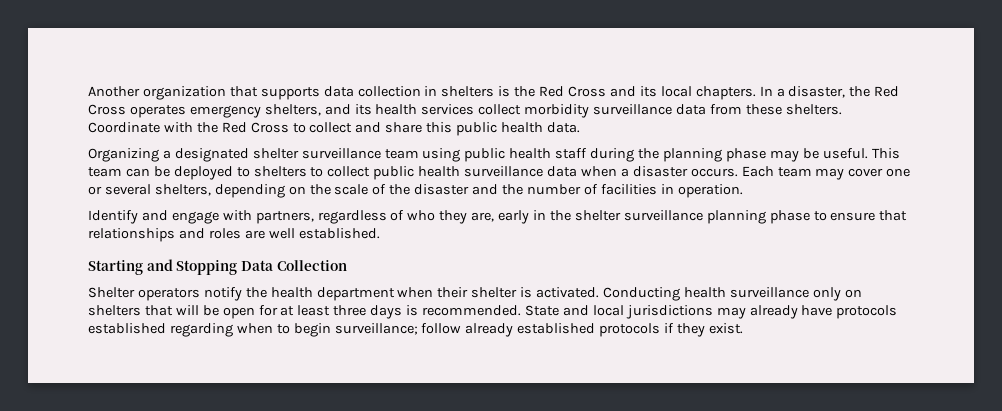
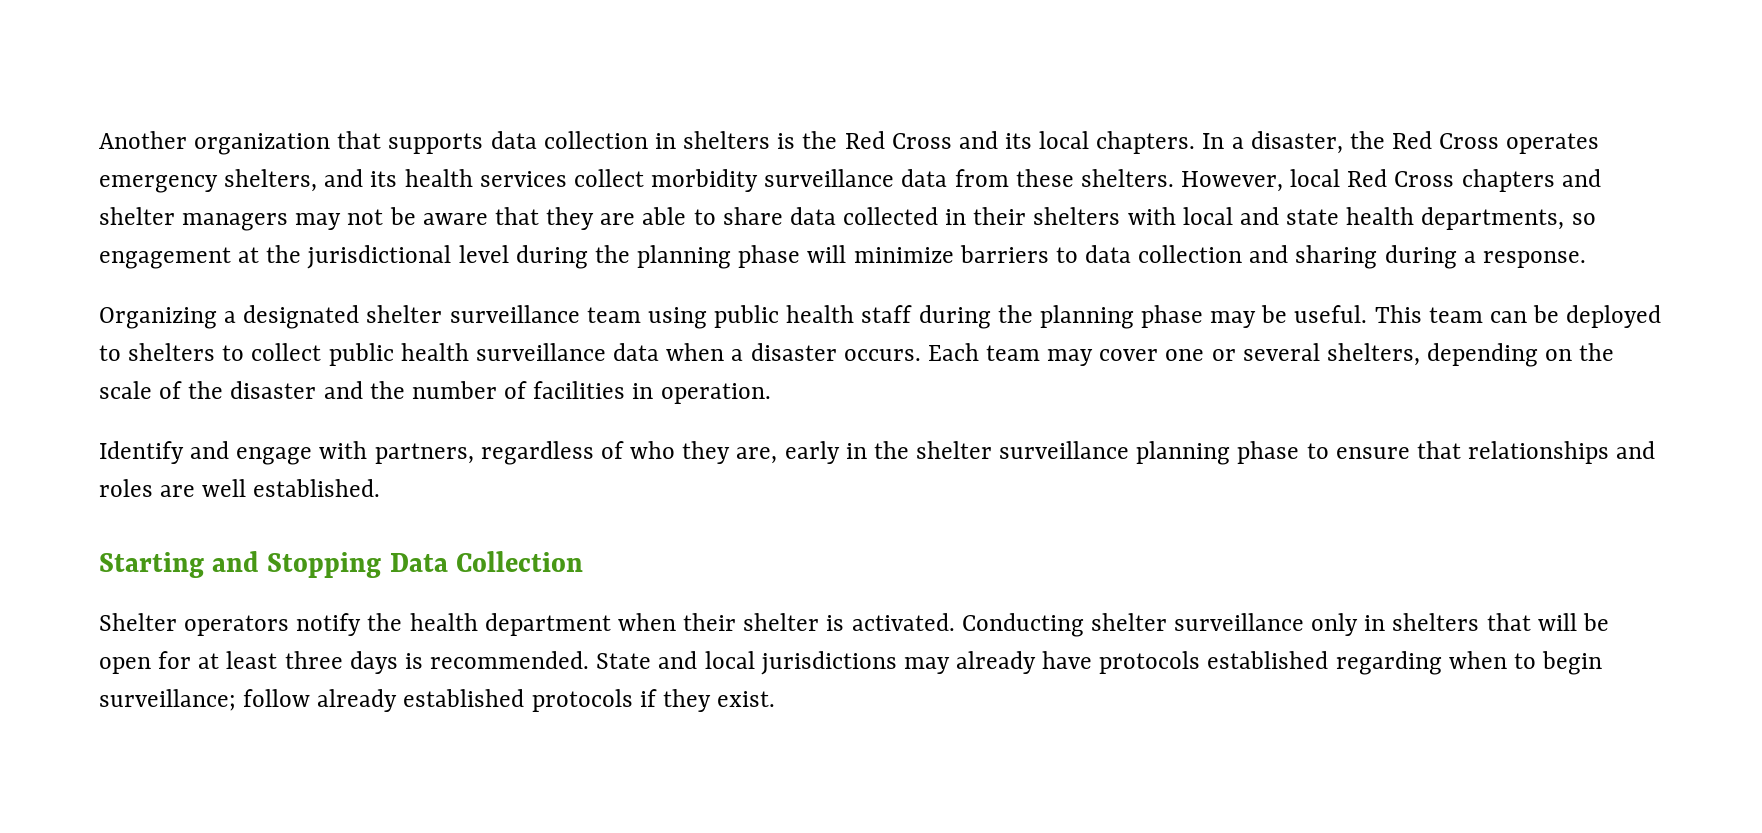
[88,122,580,136] Coordinate with the Red Cross to collect and share this public health data. -> [1181,169,1601,192] [99,207,1596,231] [99,245,1586,269] However, local Red Cross chapters and shelter managers may not be aware that they are able to share data collected in their shelters with local and state health departments, so engagement at the jurisdictional level during the planning phase will minimize barriers to data collection and sharing during a response.
[683,287,726,298] health -> [1090,613,1167,631] shelter
[844,289,862,298] on -> [1364,615,1386,631] in

